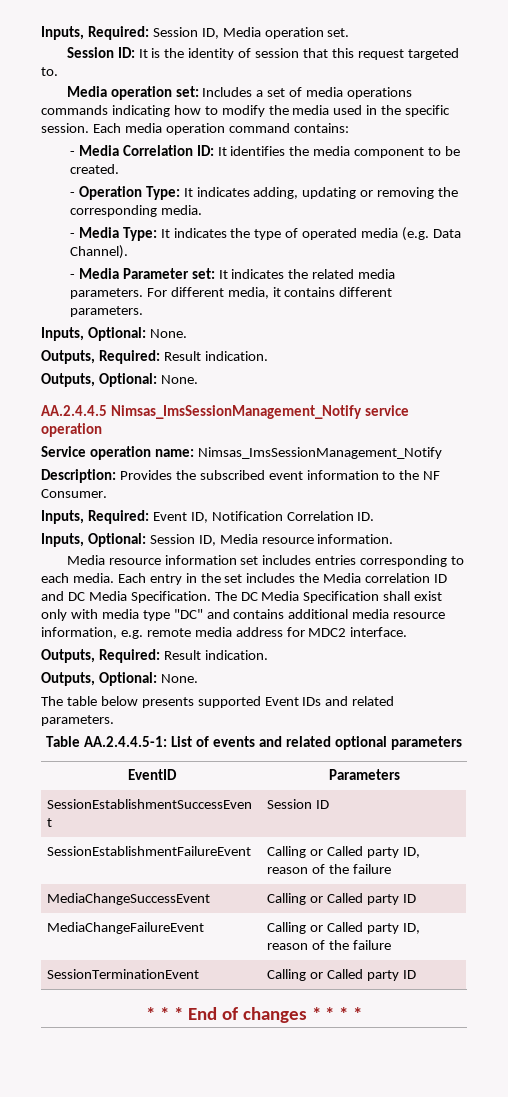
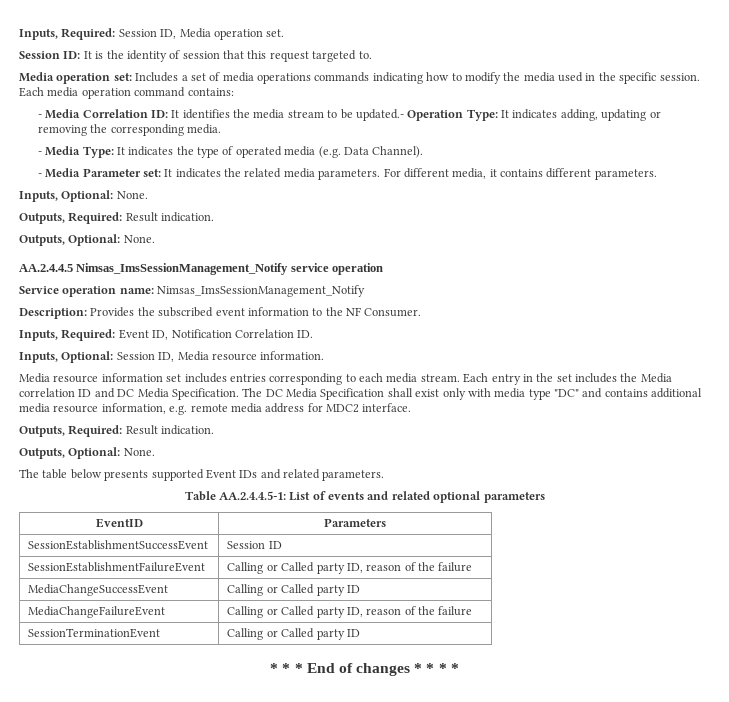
[354,147,425,158] component -> [287,110,324,118] stream
[69,164,119,174] [69,192,75,197] created. // - -> [355,109,404,121] updated.-
[72,573,114,583] media. -> [386,373,460,383] media stream.

